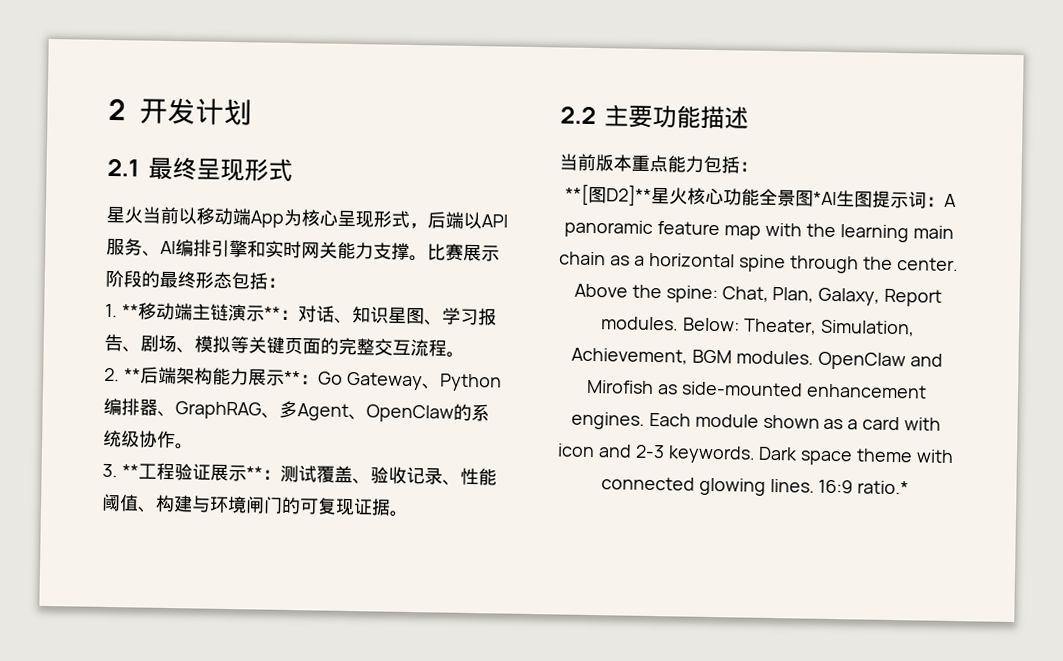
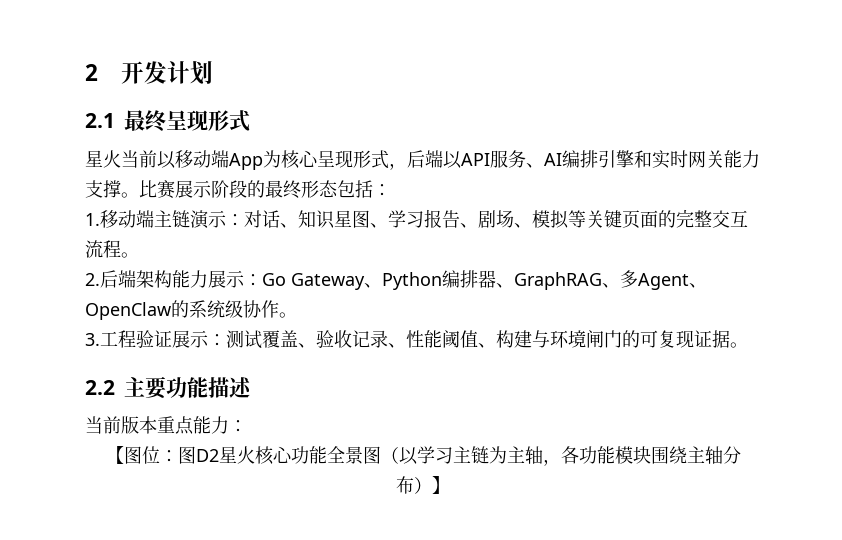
[121,304,139,318] ** -> (100, 219) none
[263,306,281,320] ** -> (227, 219) none
[123,368,141,382] ** -> (100, 279) none
[283,370,301,385] ** -> (245, 279) none
[121,464,139,478] ** -> (100, 339) none
[245,466,263,480] ** -> (209, 339) none
[703,155,758,174] [564,183,652,206] 包括： // **[图D2]** -> [229,420,247,432] [105,446,219,464] ： // 【图位：图D2
[812,190,957,209] [564,219,954,243] [559,251,959,274] [573,283,943,307] [601,316,915,337] [571,347,943,371] [586,379,927,399] [570,411,942,431] [556,443,955,466] [600,476,910,496] *AI生图提示词：A panoramic feature map with the learning main chain as a horizontal spine through the center. Above the spine: Chat, Plan, Galaxy, Report modules. Below: Theater, Simulation, Achievement, BGM modules. OpenClaw and Mirofish as side-mounted enhancement engines. Each module shown as a card with icon and 2-3 keywords. Dark space theme with connected glowing lines. 16:9 ratio.* -> [380,446,741,466] [396,476,450,494] （以学习主链为主轴，各功能模块围绕主轴分布）】

